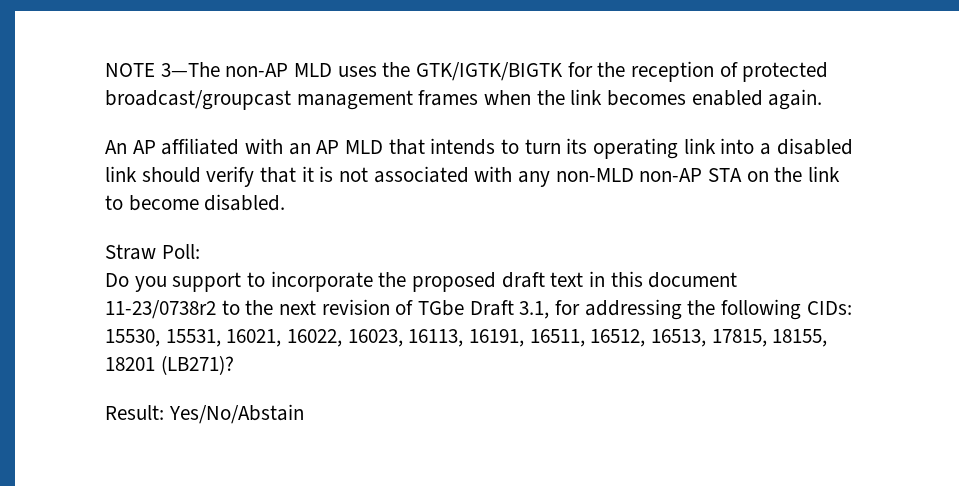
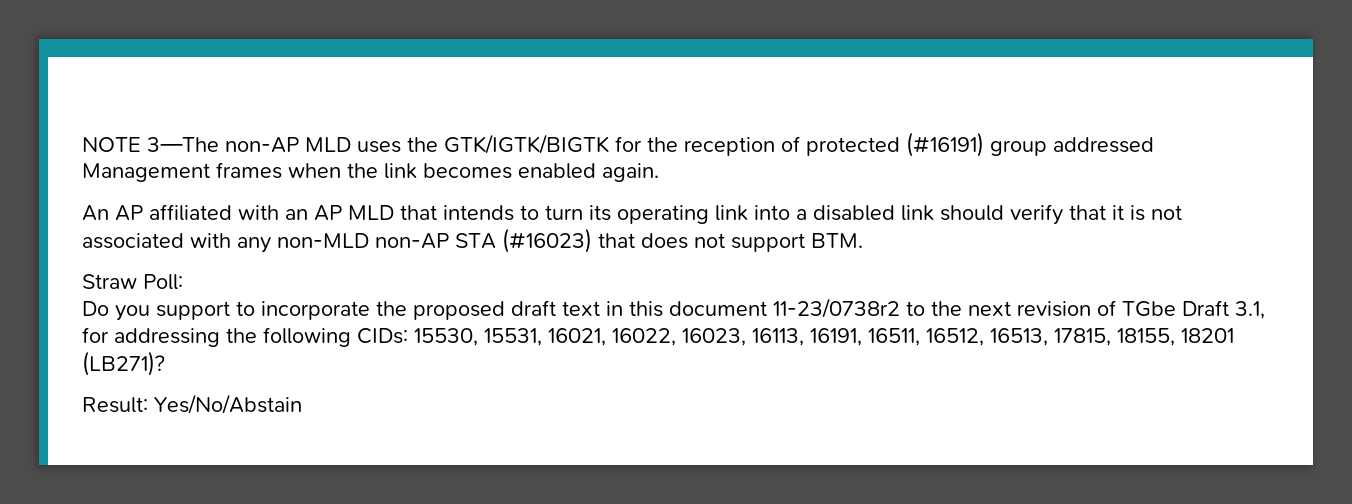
[105,90,413,110] broadcast/groupcast management -> [906,132,1154,157] [82,163,210,182] (#16191) group addressed Management
[746,166,841,182] [105,194,286,211] on the link to become disabled. -> [502,228,863,253] (#16023) that does not support BTM.

